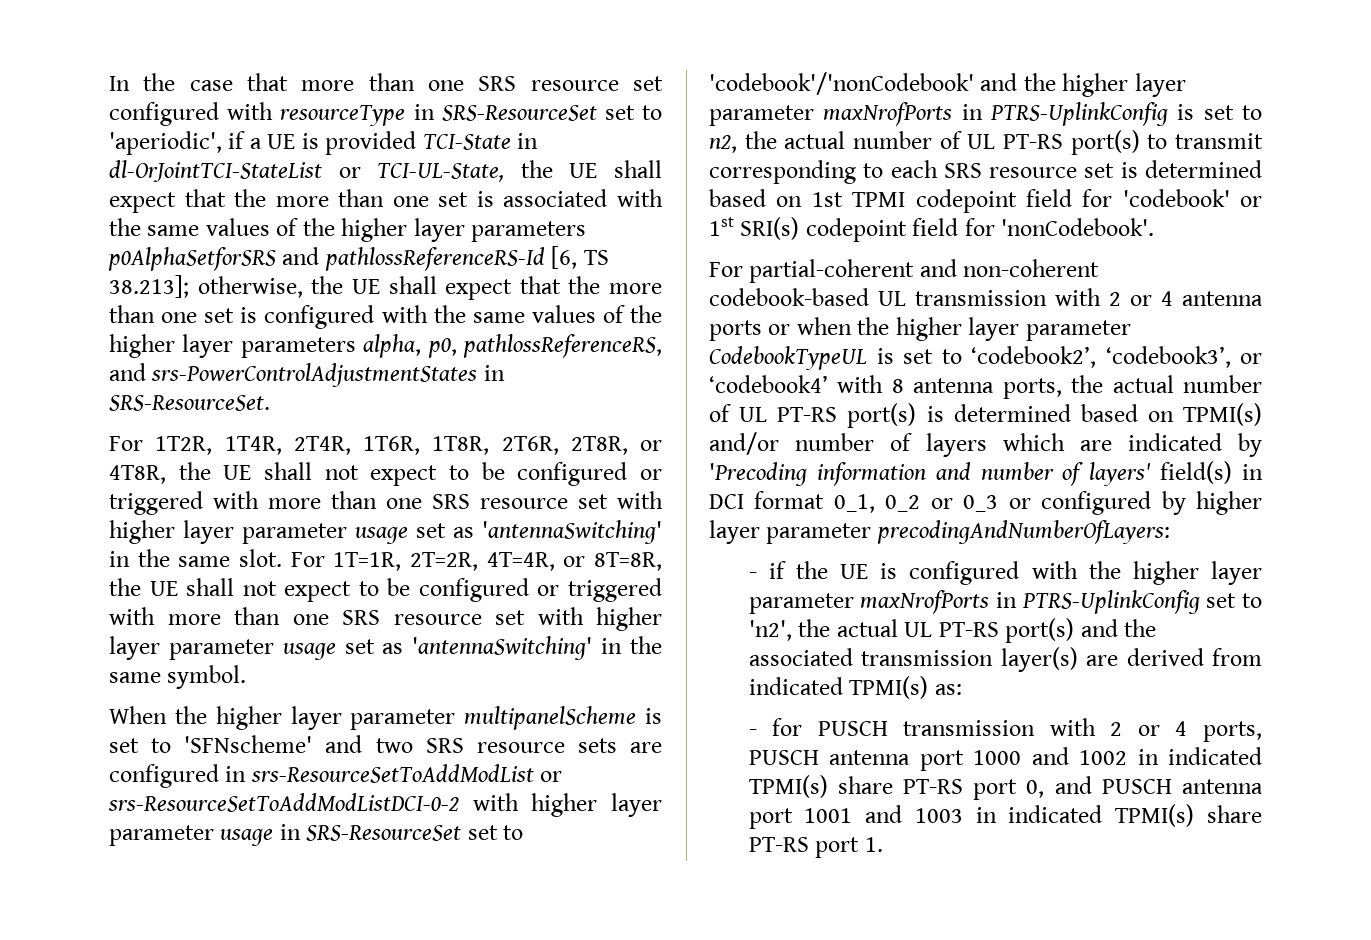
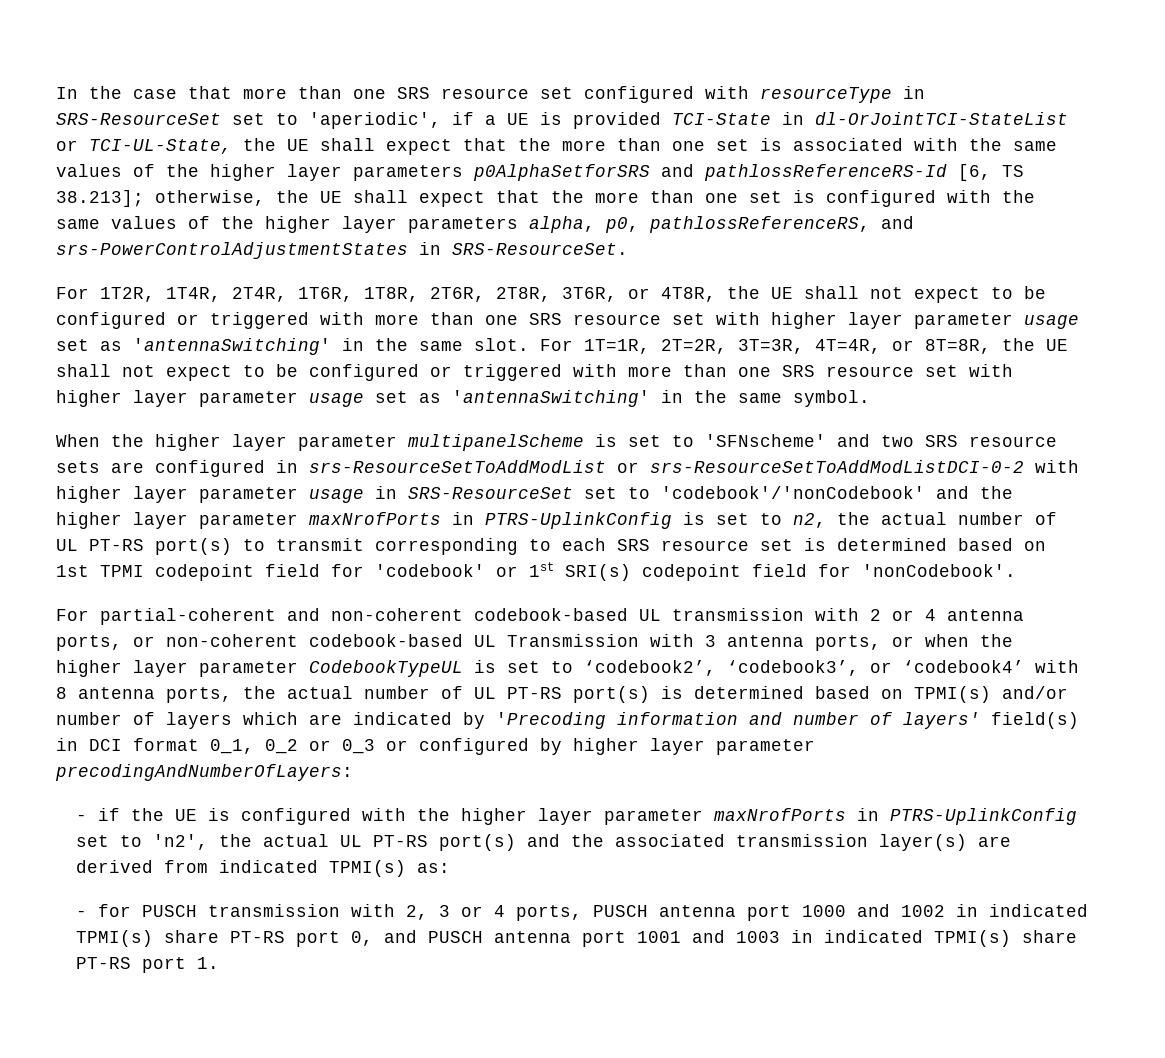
(628, 445) none -> [562,287,617,302] 3T6R,
(478, 561) none -> [738,339,804,354] 3T=3R,
[709,320,762,341] ports -> [56,634,881,651] ports, or non-coherent codebook-based UL Transmission with 3 antenna ports,
[1110,722,1123,736] 2 -> [406,905,451,920] 2, 3

